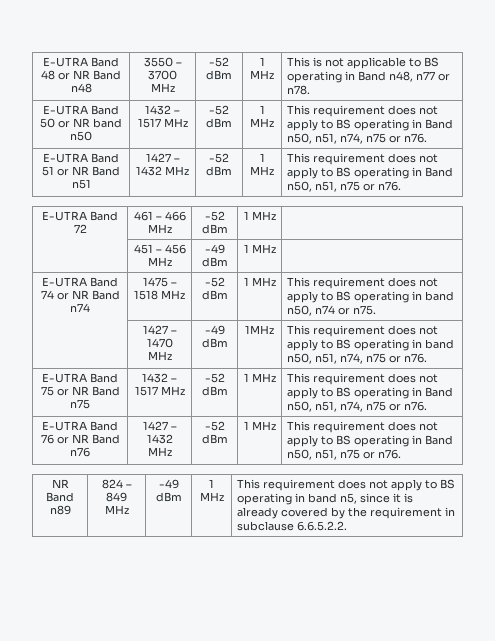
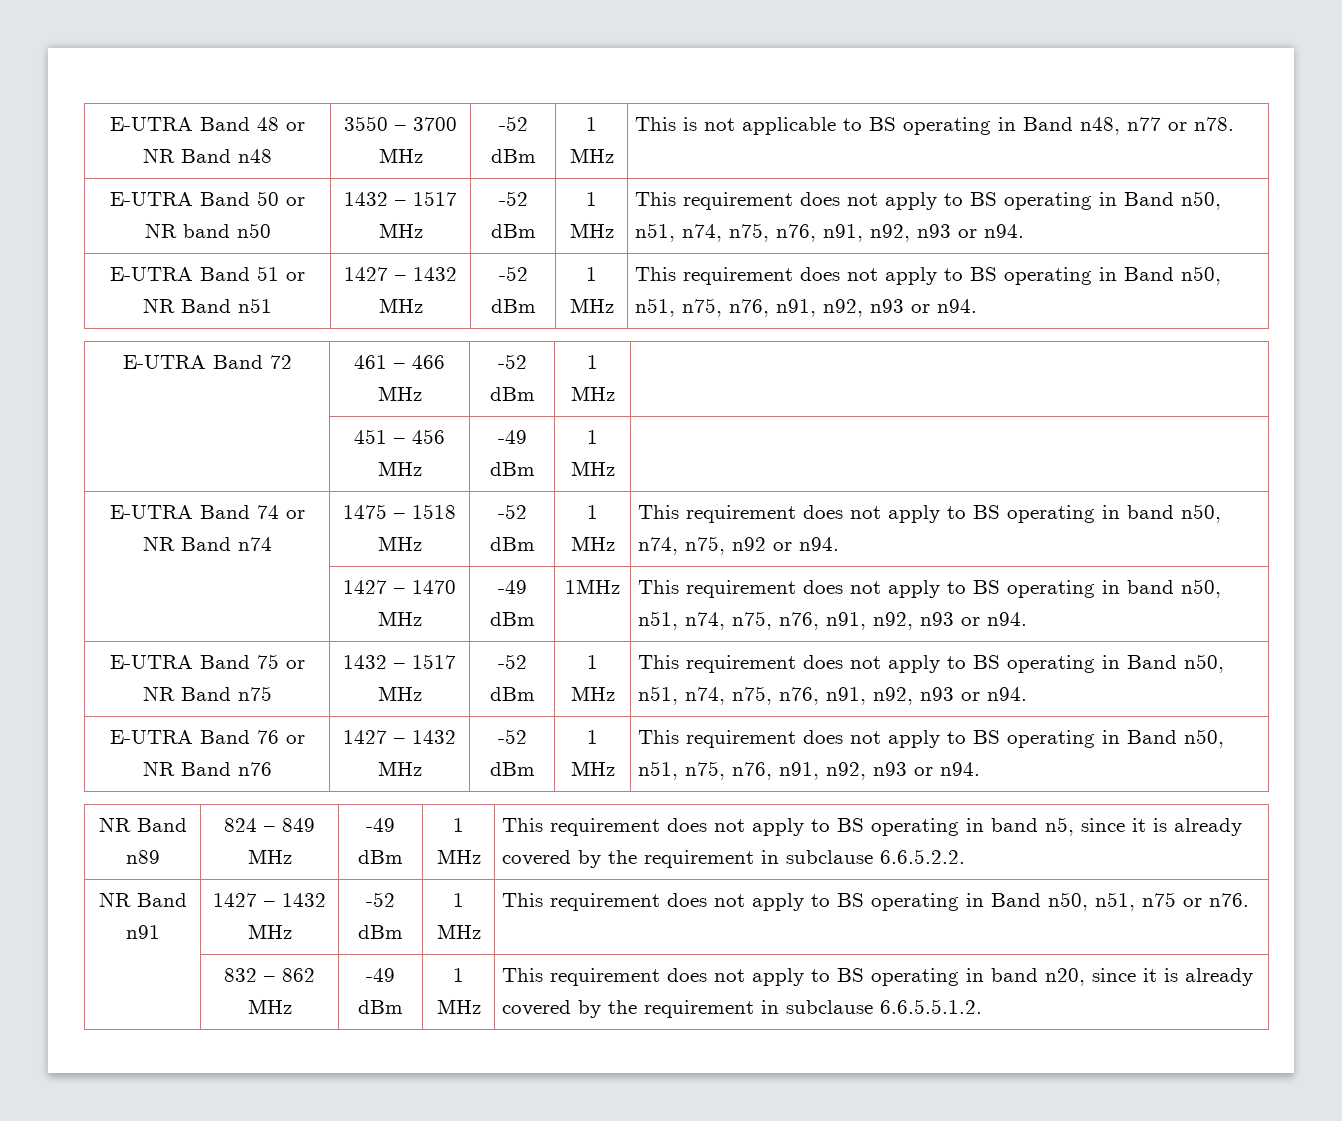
[366,133,428,143] n75 or n76. -> [729,223,1025,242] n75, n76, n91, n92, n93 or n94.
[340,181,402,191] n75 or n76. -> [682,298,978,317] n75, n76, n91, n92, n93 or n94.
[315,305,377,315] n74 or n75. -> [638,536,840,555] n74, n75, n92 or n94.
[366,353,428,363] n75 or n76. -> [732,611,1028,630] n75, n76, n91, n92, n93 or n94.
[366,401,428,411] n75 or n76. -> [732,686,1028,705] n75, n76, n91, n92, n93 or n94.
[340,449,402,459] n75 or n76. -> [685,761,981,780] n75, n76, n91, n92, n93 or n94.
(348, 526) none -> [98,892,187,907] [125,925,160,939] [213,893,326,907] [247,924,292,939] [366,892,395,907] [358,925,403,939] [453,893,464,907] [436,924,481,939] [502,892,1250,911] [224,968,315,982] [247,999,292,1014] [366,968,395,982] [358,1000,403,1014] [453,968,464,982] [436,999,481,1014] [502,968,1254,986] [502,999,983,1018] // NR Band n91 | 1427 – 1432 MHz | -52 dBm | 1 MHz | This requirement does not apply to BS operating in Band n50, n51, n75 or n76. // | 832 – 862 MHz | -49 dBm | 1 MHz | This requirement does not apply to BS operating in band n20, since it is already covered by the requirement in subclause 6.6.5.5.1.2.

